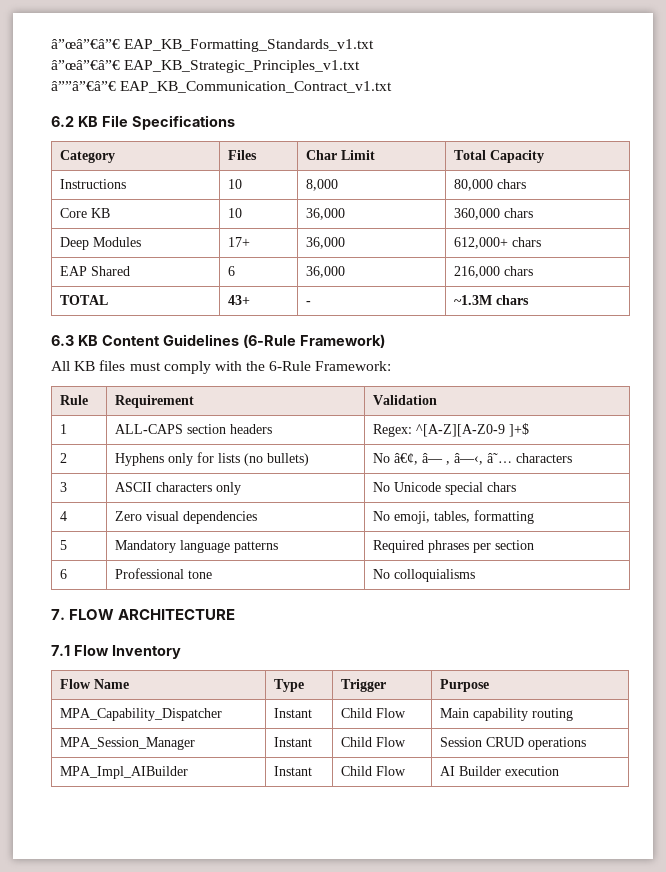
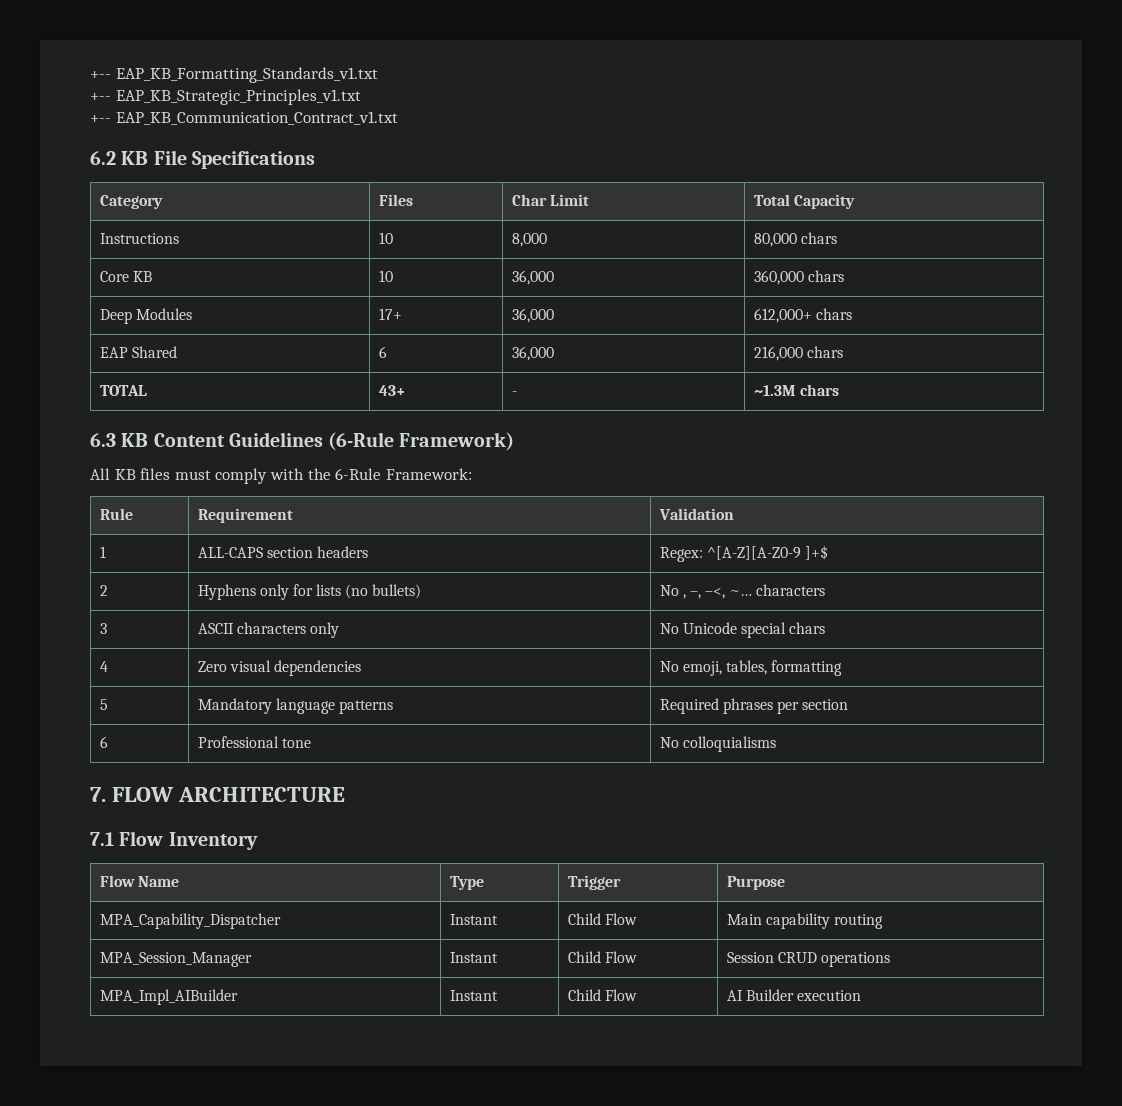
[51,39,120,49] â”œâ”€â”€ -> [90,71,111,79] +--
[51,60,120,70] â”œâ”€â”€ -> [90,93,111,101] +--
[51,81,116,91] â””â”€â”€ -> [90,115,111,123] +--
[393,453,512,465] â€¢, â— , â—‹, â˜… -> [682,588,753,599] , –, –<, ~…

